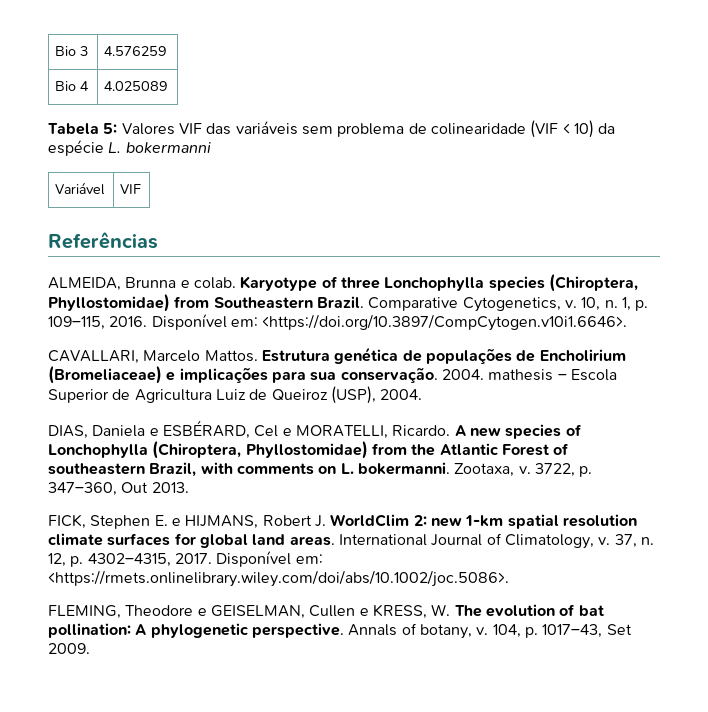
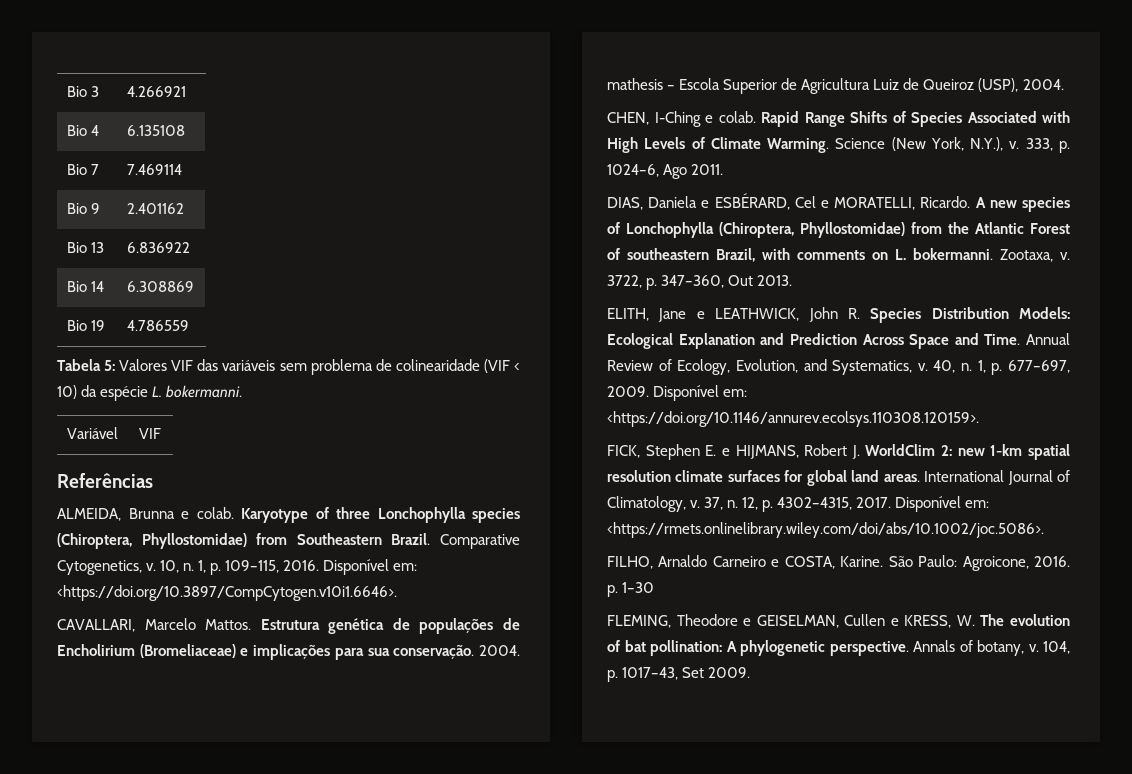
[104,46,168,56] 4.576259 -> [127,86,187,97] 4.266921
[104,81,169,91] 4.025089 -> [127,125,186,136] [67,164,100,175] [127,164,183,175] [67,203,101,214] [127,203,185,214] [67,242,105,253] [127,242,191,253] [67,281,105,292] [127,281,195,292] [67,320,106,331] [127,320,190,331] 6.135108 // Bio 7 | 7.469114 // Bio 9 | 2.401162 // Bio 13 | 6.836922 // Bio 14 | 6.308869 // Bio 19 | 4.786559
[125,142,211,153] bokermanni -> [166,385,243,398] bokermanni.
(423, 394) none -> [607,111,1070,127] [607,137,1070,153] [607,164,724,179] // CHEN, I-Ching e colab. Rapid Range Shifts of Species Associated with High Levels of Climate Warming. Science (New York, N.Y.), v. 333, p. 1024–6, Ago 2011.
(189, 487) none -> [607,307,1070,323] [607,333,1070,349] [607,359,1070,375] [607,385,748,401] [607,411,979,427] // ELITH, Jane e LEATHWICK, John R. Species Distribution Models: Ecological Explanation and Prediction Across Space and Time. Annual Review of Ecology, Evolution, and Systematics, v. 40, n. 1, p. 677–697, 2009. Disponível em: <https://doi.org/10.1146/annurev.ecolsys.110308.120159>.
(509, 578) none -> [607,555,1070,571] [607,582,655,597] // FILHO, Arnaldo Carneiro e COSTA, Karine. São Paulo: Agroicone, 2016. p. 1–30

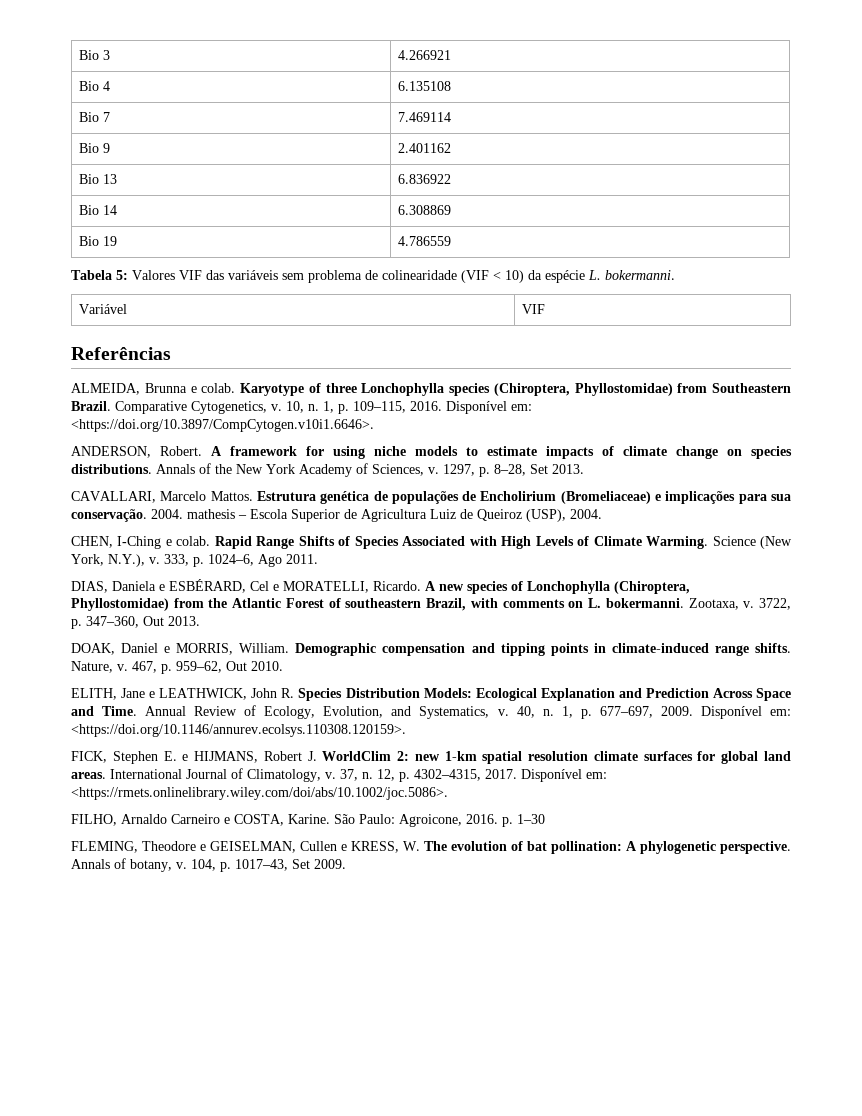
(397, 593) none -> [71,446,792,459] [71,463,584,477] // ANDERSON, Robert. A framework for using niche models to estimate impacts of climate change on species distributions. Annals of the New York Academy of Sciences, v. 1297, p. 8–28, Set 2013.
(793, 280) none -> [71,643,792,656] [71,661,283,674] // DOAK, Daniel e MORRIS, William. Demographic compensation and tipping points in climate-induced range shifts. Nature, v. 467, p. 959–62, Out 2010.

